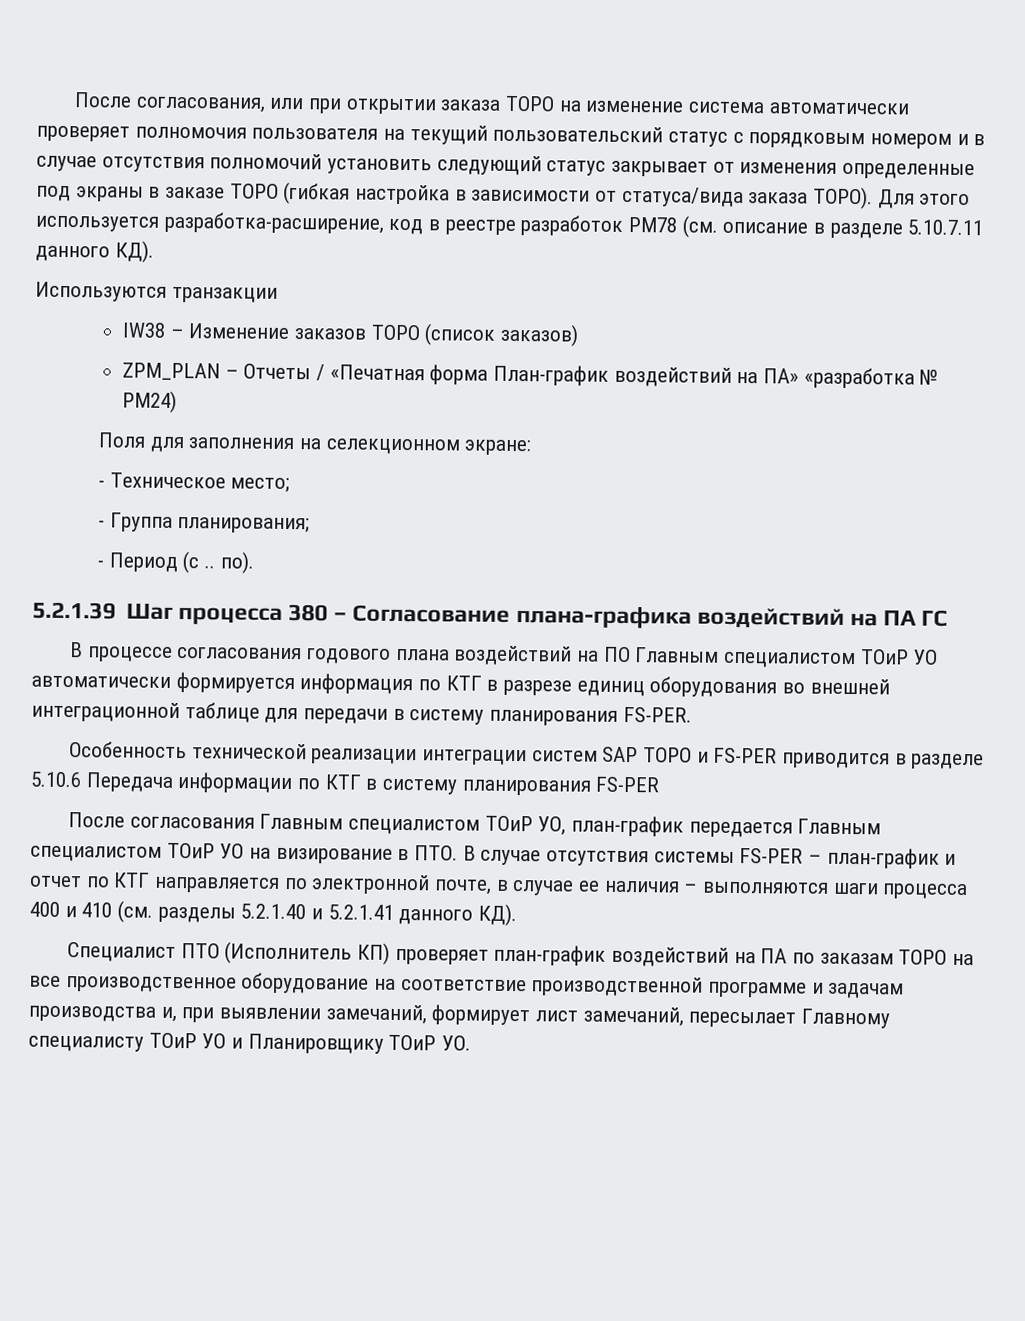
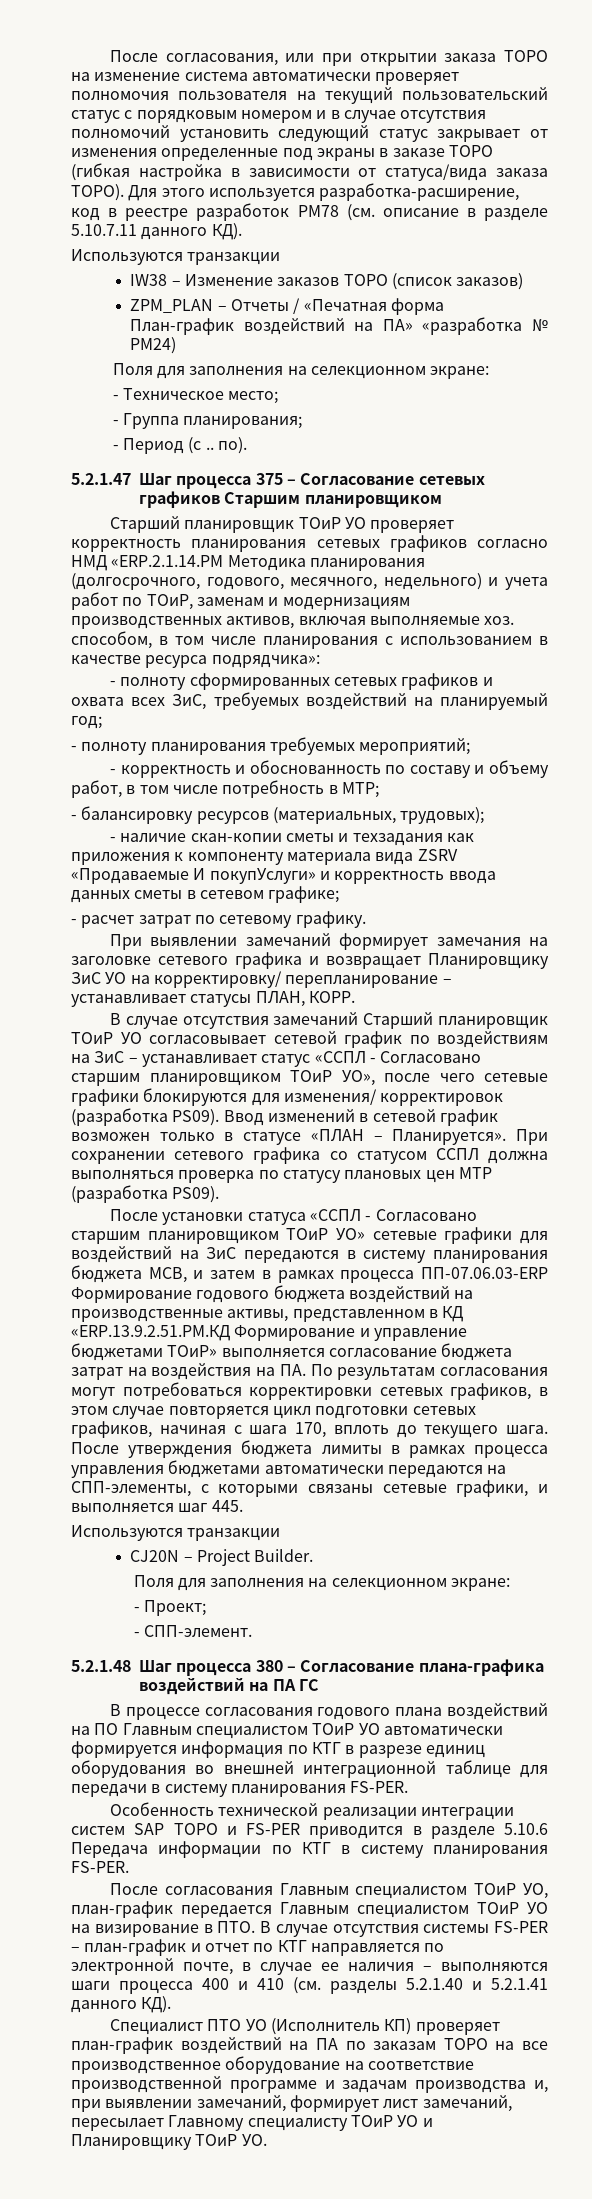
[32,601,283,625] 5.2.1.39 Шаг процесса -> [71,473,485,489] [139,491,442,508] [109,516,455,533] [71,535,548,552] [71,555,425,571] [71,573,548,590] [71,592,410,610] [71,616,515,629] [71,631,548,649] [71,655,320,668] [109,673,493,690] [71,692,549,710] [71,716,102,729] [71,737,471,755] [109,760,549,778] [71,780,379,798] [71,806,485,824] [109,833,474,846] [71,849,458,865] [71,868,496,884] [71,886,340,903] [71,911,366,928] [109,933,548,950] [71,952,549,969] [71,971,452,988] [71,991,355,1007] [109,1012,549,1029] [71,1031,548,1048] [71,1051,482,1067] [71,1070,548,1086] [71,1088,504,1106] [71,1108,498,1126] [71,1129,548,1145] [71,1147,549,1164] [71,1167,492,1183] [71,1185,220,1203] [109,1209,477,1225] [71,1227,549,1244] [71,1246,548,1263] [71,1265,548,1283] [71,1285,474,1303] [71,1306,464,1322] [71,1325,467,1341] [71,1343,513,1361] [71,1363,548,1380] [71,1382,549,1400] [71,1406,476,1419] [71,1421,548,1438] [71,1440,549,1458] [71,1460,507,1478] [71,1480,549,1497] [71,1500,243,1512] [71,1525,281,1541] [130,1549,314,1566] [133,1575,511,1591] [133,1600,206,1616] [133,1625,252,1637] [71,1660,252,1676] 5.2.1.47 Шаг процесса 375 – Согласование сетевых графиков Старшим планировщиком // Старший планировщик ТОиР УО проверяет корректность планирования сетевых графиков согласно НМД «ERP.2.1.14.PM Методика планирования (долгосрочного, годового, месячного, недельного) и учета работ по ТОиР, заменам и модернизациям производственных активов, включая выполняемые хоз. способом, в том числе планирования с использованием в качестве ресурса подрядчика»: // - полноту сформированных сетевых графиков и охвата всех ЗиС, требуемых воздействий на планируемый год; // - полноту планирования требуемых мероприятий; // - корректность и обоснованность по составу и объему работ, в том числе потребность в МТР; // - балансировку ресурсов (материальных, трудовых); // - наличие скан-копии сметы и техзадания как приложения к компоненту материала вида ZSRV «Продаваемые И покупУслуги» и корректность ввода данных сметы в сетевом графике; // - расчет затрат по сетевому графику. // При выявлении замечаний формирует замечания на заголовке сетевого графика и возвращает Планировщику ЗиС УО на корректировку/ перепланирование – устанавливает статусы ПЛАН, КОРР. // В случае отсутствия замечаний Старший планировщик ТОиР УО согласовывает сетевой график по воздействиям на ЗиС – устанавливает статус «ССПЛ - Согласовано старшим планировщиком ТОиР УО», после чего сетевые графики блокируются для изменения/ корректировок (разработка PS09). Ввод изменений в сетевой график возможен только в статусе «ПЛАН – Планируется». При сохранении сетевого графика со статусом ССПЛ должна выполняться проверка по статусу плановых цен МТР (разработка PS09). // После установки статуса «ССПЛ - Согласовано старшим планировщиком ТОиР УО» сетевые графики для воздействий на ЗиС передаются в систему планирования бюджета MCB, и затем в рамках процесса ПП-07.06.03-ERP Формирование годового бюджета воздействий на производственные активы, представленном в КД «ERP.13.9.2.51.PM.КД Формирование и управление бюджетами ТОиР» выполняется согласование бюджета затрат на воздействия на ПА. По результатам согласования могут потребоваться корректировки сетевых графиков, в этом случае повторяется цикл подготовки сетевых графиков, начиная с шага 170, вплоть до текущего шага. После утверждения бюджета лимиты в рамках процесса управления бюджетами автоматически передаются на СПП-элементы, с которыми связаны сетевые графики, и выполняется шаг 445. // Используются транзакции // CJ20N – Project Builder. // Поля для заполнения на селекционном экране: // - Проект; // - СПП-элемент. // 5.2.1.48 Шаг процесса
[595,776,660,793] FS-PER -> [71,1861,129,1873] FS-PER.
(220, 951) none -> [245,2019,267,2031] УО

